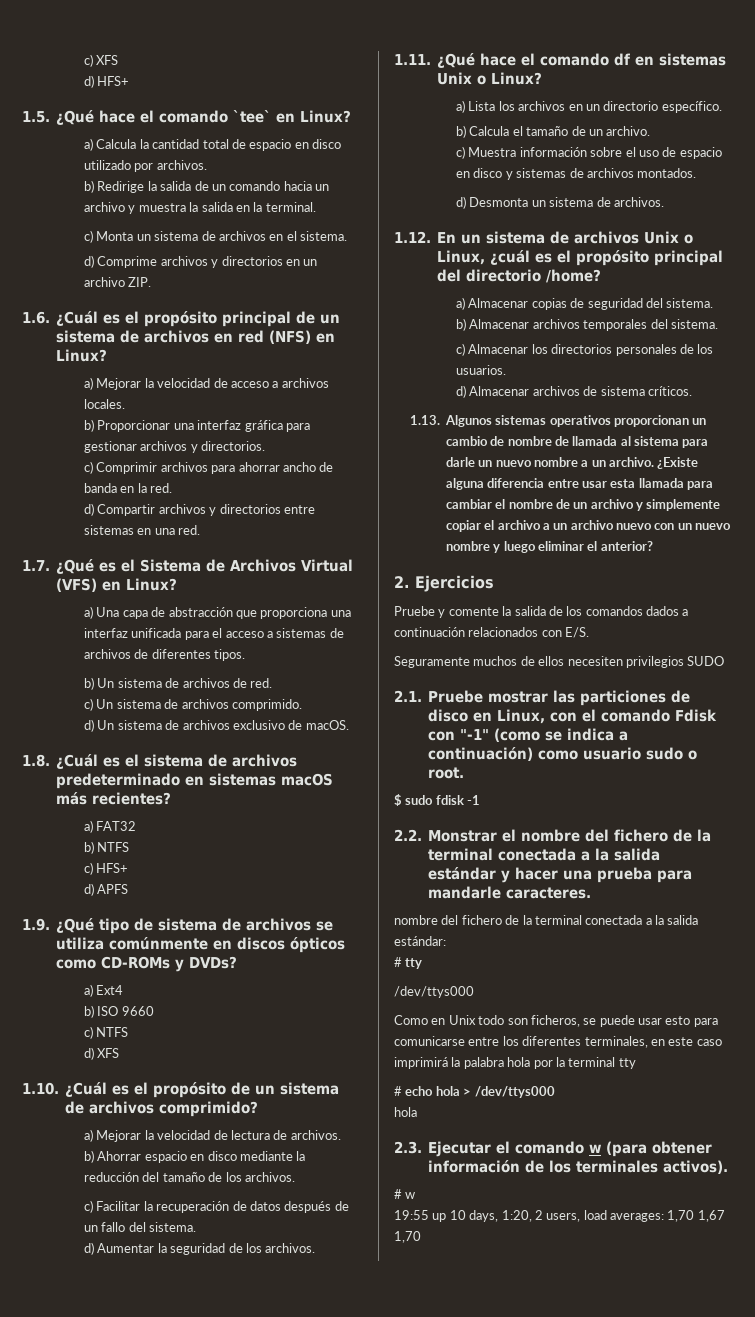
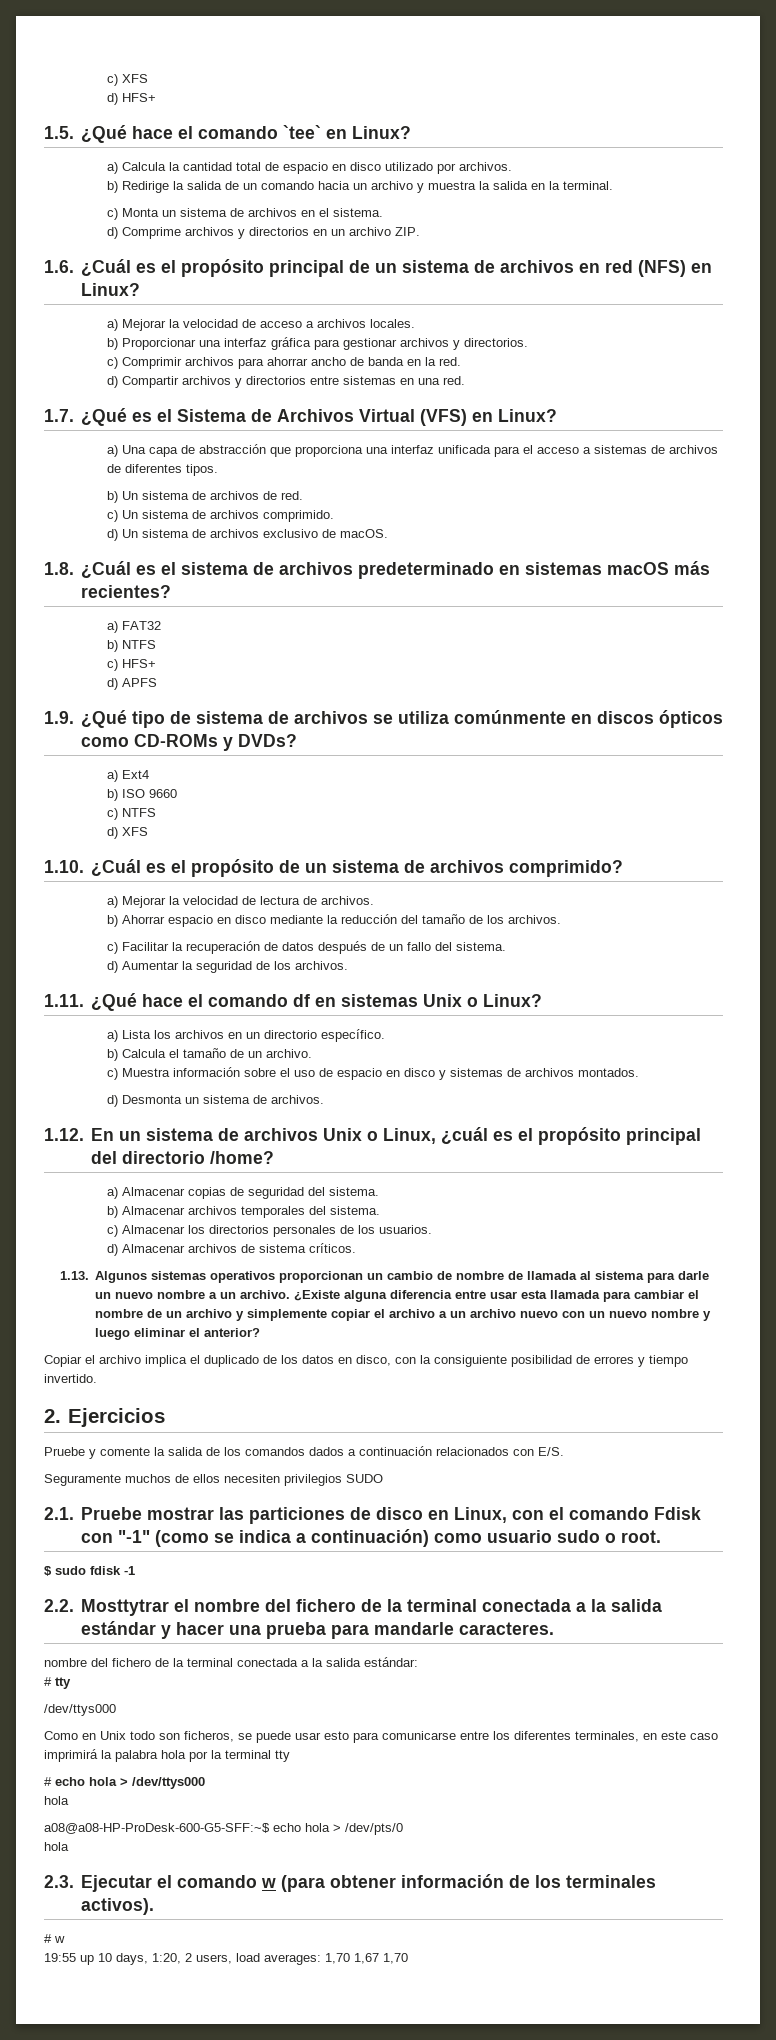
(653, 546) none -> [44,1355,688,1367] [44,1374,97,1383] // Copiar el archivo implica el duplicado de los datos en disco, con la consiguiente posibilidad de errores y tiempo invertido.
[428,830,498,842] Monstrar -> [80,1599,169,1616] Mosttytrar
(417, 1112) none -> [44,1823,403,1835] [44,1842,69,1851] // a08@a08-HP-ProDesk-600-G5-SFF:~$ echo hola > /dev/pts/0 // hola

